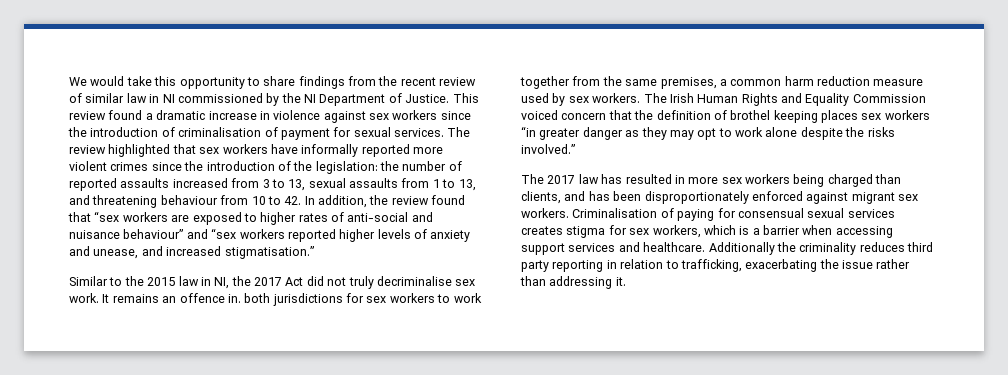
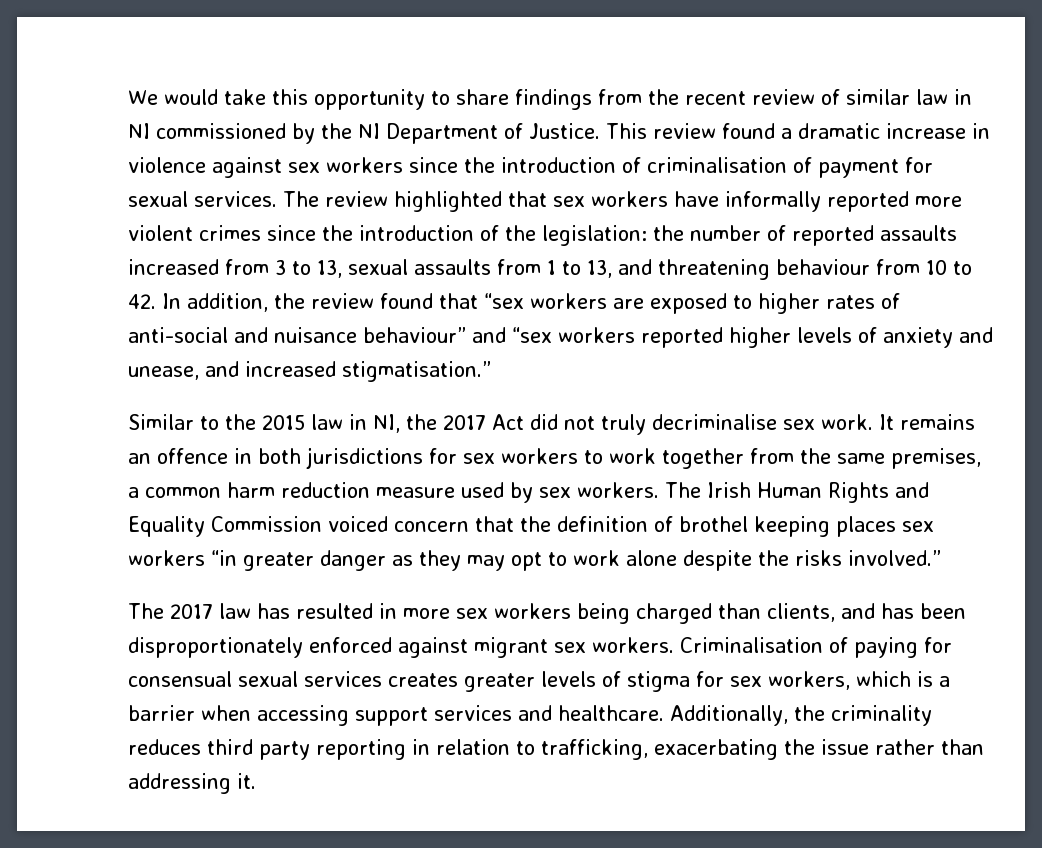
[227,294,241,303] in. -> [234,448,252,464] in
(563, 230) none -> [464,671,621,692] greater levels of
[708,242,775,255] Additionally -> [670,705,788,726] Additionally,

